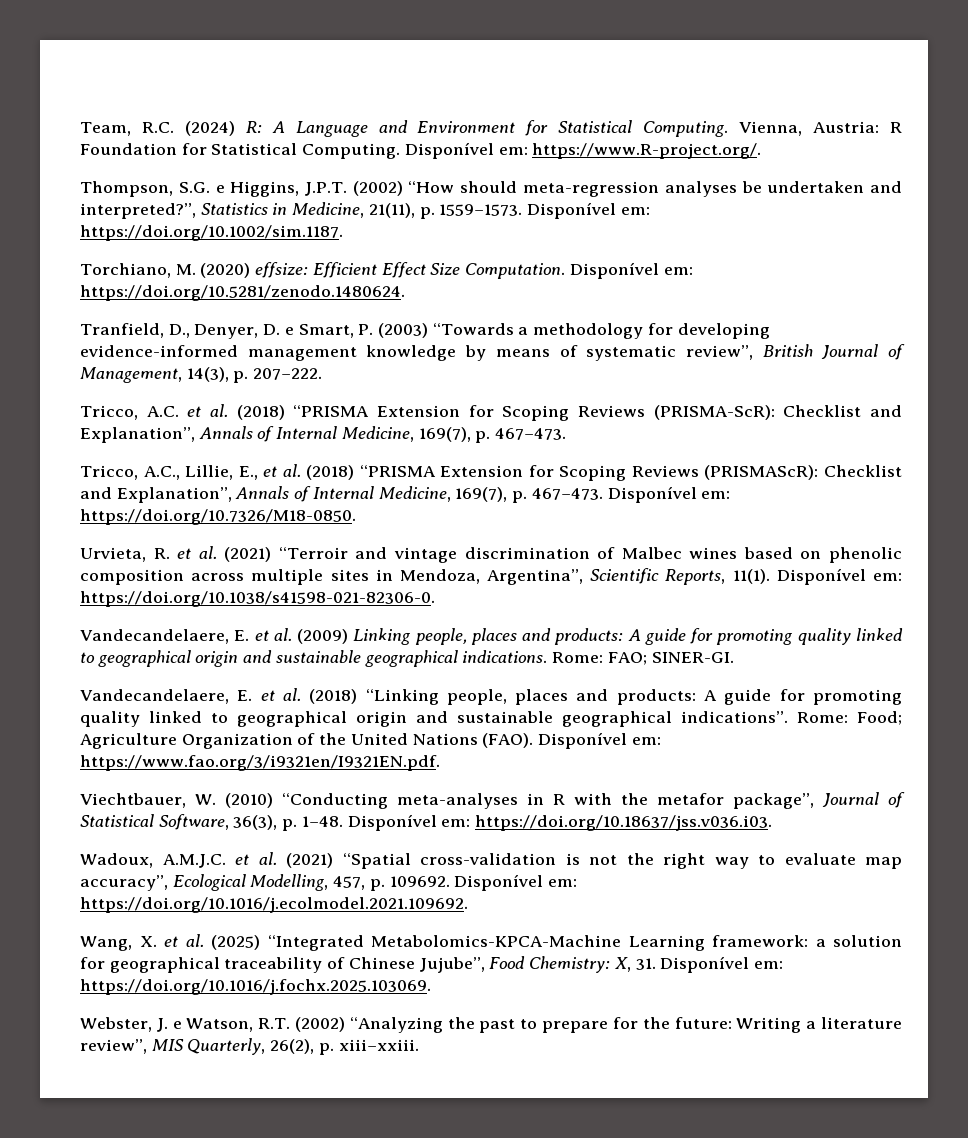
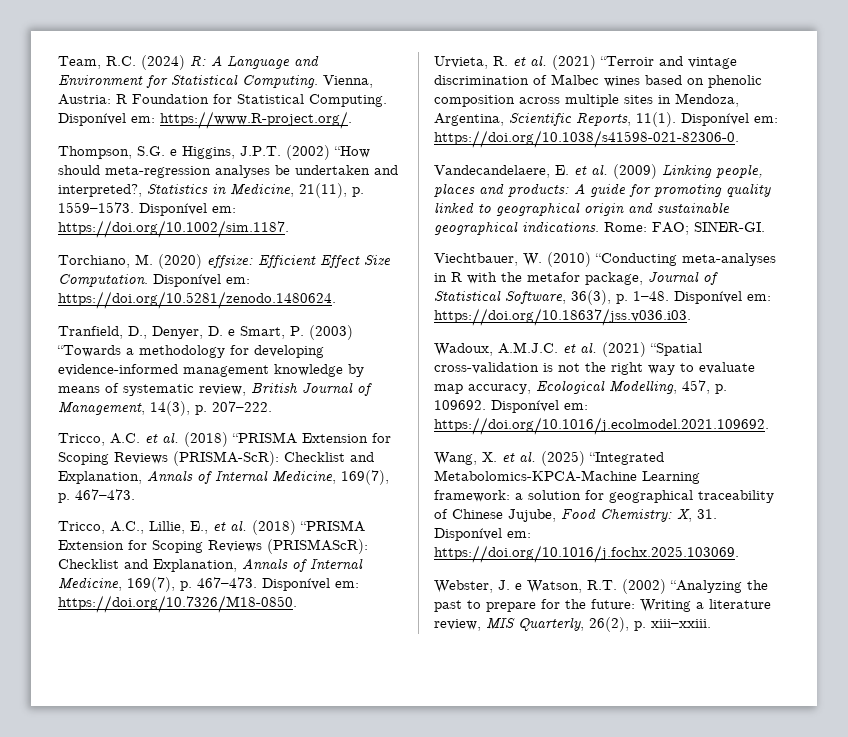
[80,203,196,219] interpreted?”, -> [58,184,142,197] interpreted?,
[685,345,753,360] review”, -> [199,384,246,396] review,
[80,427,195,443] Explanation”, -> [58,471,142,484] Explanation,
[116,487,232,503] Explanation”, -> [153,559,237,572] Explanation,
[487,569,584,585] Argentina”, -> [434,113,504,126] Argentina,
[80,688,903,705] [80,711,902,727] [80,732,661,749] [80,755,440,771] // Vandecandelaere, E. et al. (2018) “Linking people, places and products: A guide for promoting quality linked to geographical origin and sustainable geographical indications”. Rome: Food; Agriculture Organization of the United Nations (FAO). Disponível em: https://www.fao.org/3/i9321en/I9321EN.pdf. -> (765, 226) none
[732,793,814,809] package”, -> [585,272,643,285] package,
[80,875,168,891] accuracy”, -> [468,384,531,394] accuracy,
[419,957,485,973] Jujube”, -> [508,509,556,522] Jujube,
[80,1039,147,1054] review”, -> [434,619,481,631] review,

